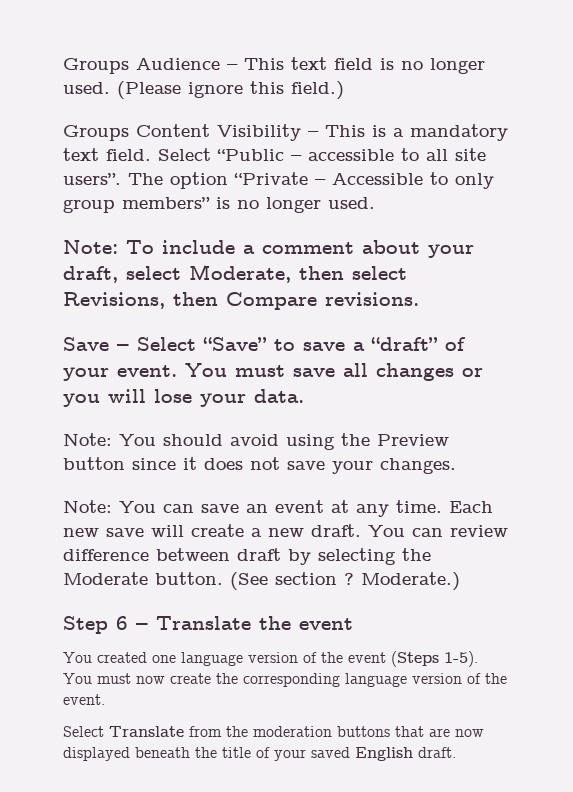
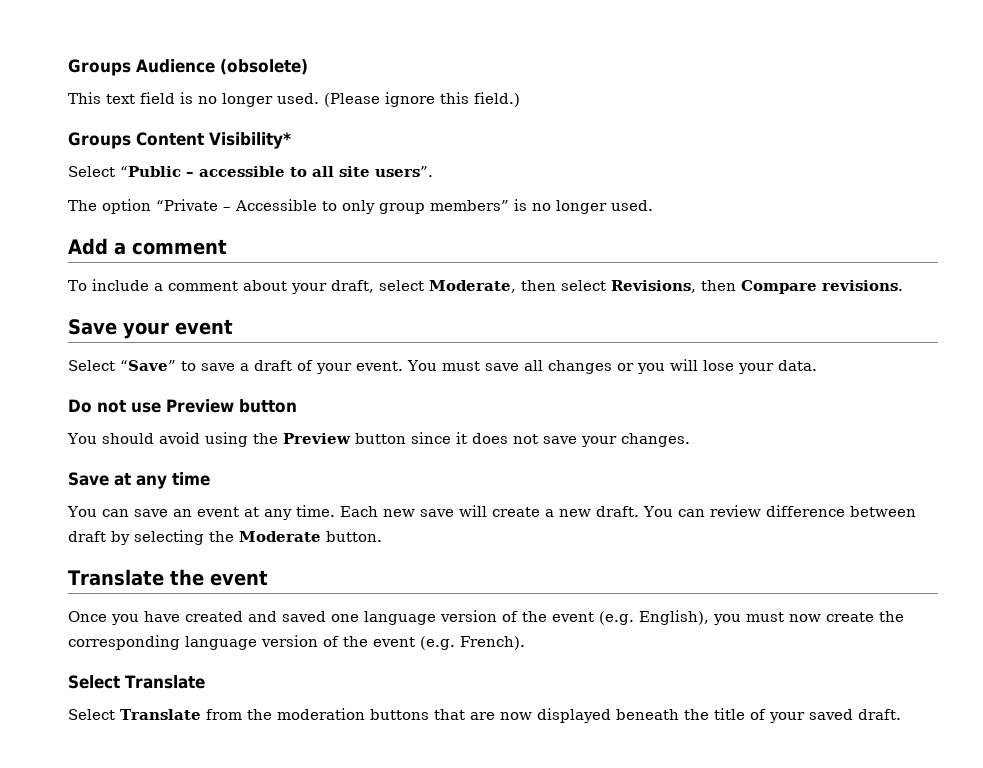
[227,64,238,70] – -> [220,59,308,75] (obsolete) //
[217,124,508,141] [63,148,151,161] Visibility – This is a mandatory text field. -> [209,132,291,149] Visibility* //
(121, 179) none -> (433, 171) //
[63,240,118,254] Note: -> [68,238,227,255] Add a comment //
[117,344,129,351] – -> [123,319,233,339] your event //
[371,337,438,351] “draft” -> [254,360,292,371] draft
[63,433,112,446] Note: -> [68,399,297,413] Do not use Preview button //
[63,500,112,513] Note: -> [68,472,210,489] Save at any time //
[230,572,460,591] [63,616,353,634] [63,652,147,663] (See section ? Moderate.) // Step 6 – Translate the event // You created -> [68,569,268,586] [68,611,326,625] // Translate the event // Once you have created and saved
[391,651,478,667] [63,673,92,684] (Steps 1-5). You -> [599,610,741,625] (e.g. English), you
[63,694,105,705] event. -> [373,636,525,650] [68,675,205,689] event (e.g. French). // Select Translate
[355,747,413,761] English -> (853, 714) none

